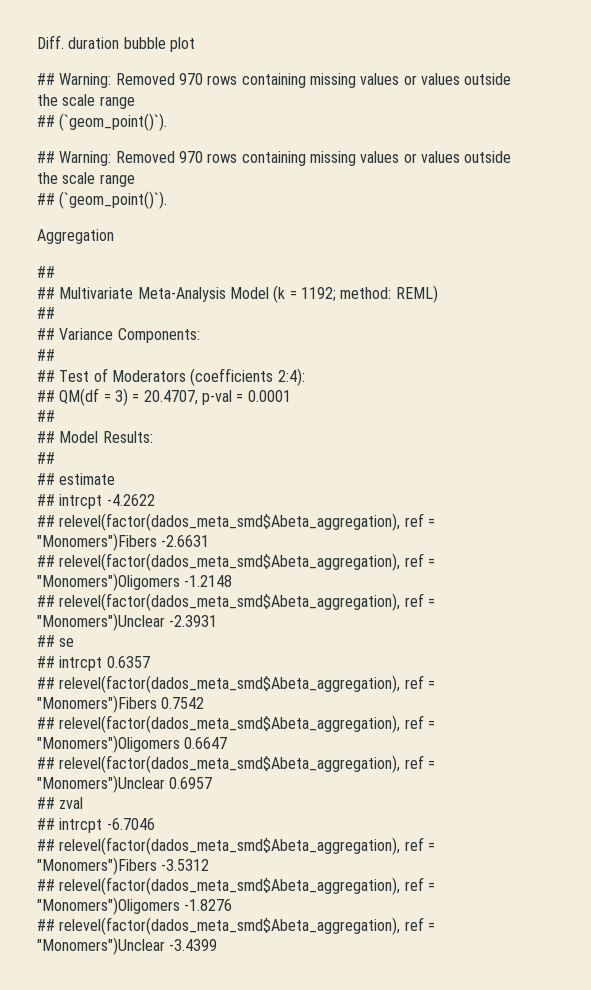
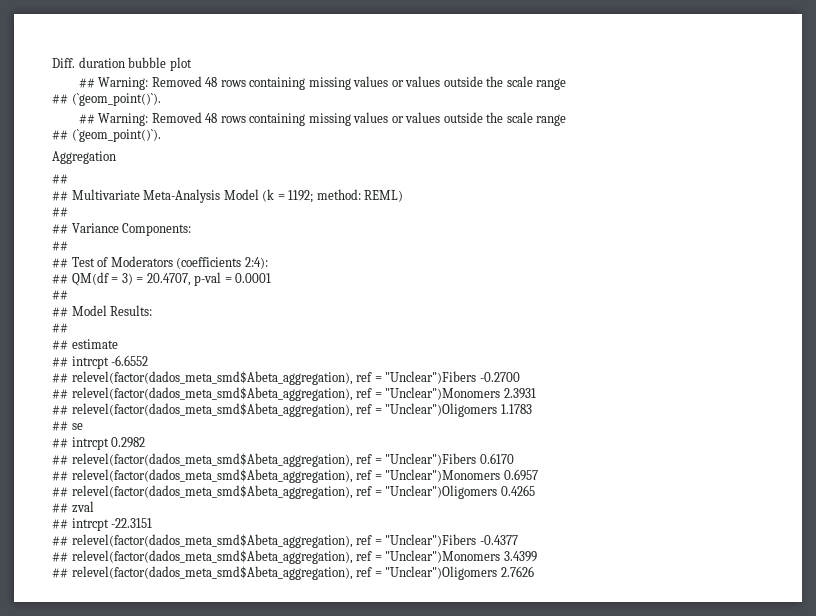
[178,73,203,85] 970 -> [205,77,218,87] 48
[178,151,203,163] 970 -> [205,113,218,123] 48
[106,494,155,506] [37,513,435,531] [37,533,210,551] [37,553,435,571] [37,573,233,591] [37,593,435,611] [37,613,218,631] -4.2622 // ## relevel(factor(dados_meta_smd$Abeta_aggregation), ref = "Monomers")Fibers -2.6631 // ## relevel(factor(dados_meta_smd$Abeta_aggregation), ref = "Monomers")Oligomers -1.2148 // ## relevel(factor(dados_meta_smd$Abeta_aggregation), ref = "Monomers")Unclear -2.3931 -> [111,355,149,366] [52,371,520,385] [52,387,536,401] [52,403,532,417] -6.6552 // ## relevel(factor(dados_meta_smd$Abeta_aggregation), ref = "Unclear")Fibers -0.2700 // ## relevel(factor(dados_meta_smd$Abeta_aggregation), ref = "Unclear")Monomers 2.3931 // ## relevel(factor(dados_meta_smd$Abeta_aggregation), ref = "Unclear")Oligomers 1.1783
[106,656,150,668] [37,675,435,693] [37,695,205,713] [37,715,435,733] [37,735,228,753] [37,755,435,773] [37,775,213,793] 0.6357 // ## relevel(factor(dados_meta_smd$Abeta_aggregation), ref = "Monomers")Fibers 0.7542 // ## relevel(factor(dados_meta_smd$Abeta_aggregation), ref = "Monomers")Oligomers 0.6647 // ## relevel(factor(dados_meta_smd$Abeta_aggregation), ref = "Monomers")Unclear 0.6957 -> [111,437,146,448] [52,453,514,467] [52,469,538,483] [52,485,535,499] 0.2982 // ## relevel(factor(dados_meta_smd$Abeta_aggregation), ref = "Unclear")Fibers 0.6170 // ## relevel(factor(dados_meta_smd$Abeta_aggregation), ref = "Unclear")Monomers 0.6957 // ## relevel(factor(dados_meta_smd$Abeta_aggregation), ref = "Unclear")Oligomers 0.4265
[106,818,155,830] [37,837,435,855] [37,857,210,875] [37,877,435,895] [37,897,233,915] [37,917,435,935] [37,937,218,955] -6.7046 // ## relevel(factor(dados_meta_smd$Abeta_aggregation), ref = "Monomers")Fibers -3.5312 // ## relevel(factor(dados_meta_smd$Abeta_aggregation), ref = "Monomers")Oligomers -1.8276 // ## relevel(factor(dados_meta_smd$Abeta_aggregation), ref = "Monomers")Unclear -3.4399 -> [111,518,153,528] [52,534,518,548] [52,550,537,564] [52,566,534,580] -22.3151 // ## relevel(factor(dados_meta_smd$Abeta_aggregation), ref = "Unclear")Fibers -0.4377 // ## relevel(factor(dados_meta_smd$Abeta_aggregation), ref = "Unclear")Monomers 3.4399 // ## relevel(factor(dados_meta_smd$Abeta_aggregation), ref = "Unclear")Oligomers 2.7626

